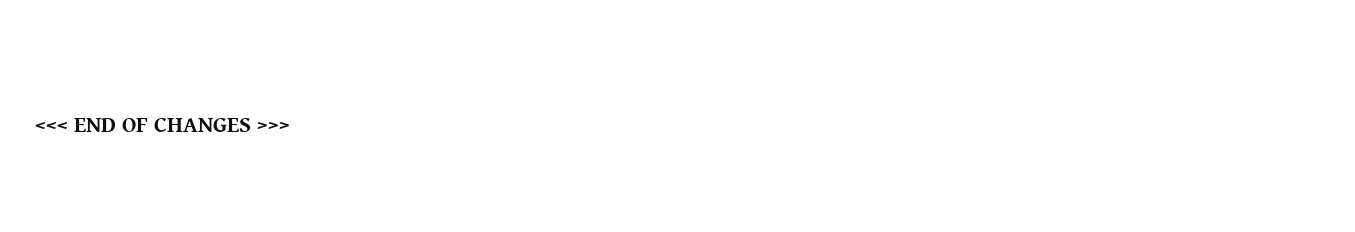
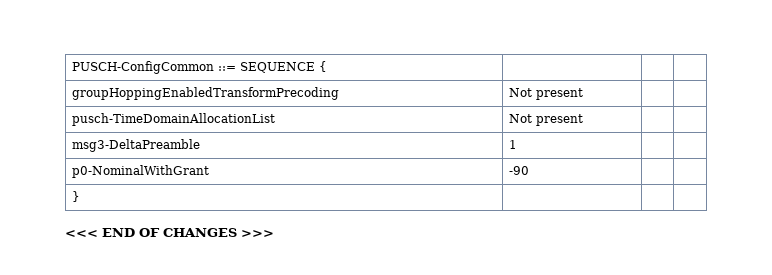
(35, 127) none -> [72,61,328,74] [72,87,340,100] [509,88,584,100] [72,113,276,126] [509,114,584,126] [72,139,201,152] [509,140,518,149] [72,165,210,178] [509,166,530,175] [72,191,81,202] PUSCH-ConfigCommon ::= SEQUENCE { | | | // groupHoppingEnabledTransformPrecoding | Not present | | // pusch-TimeDomainAllocationList | Not present | | // msg3-DeltaPreamble | 1 | | // p0-NominalWithGrant | -90 | | // } | | | //

